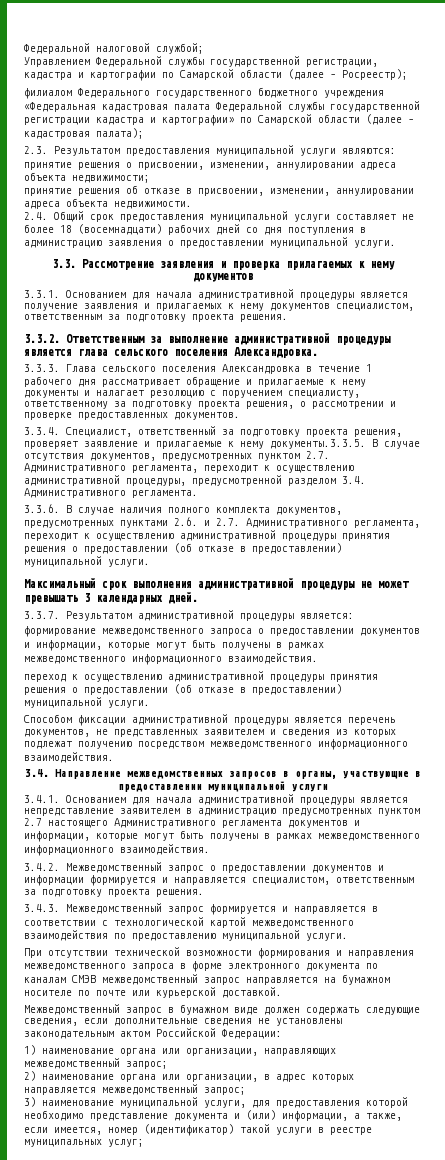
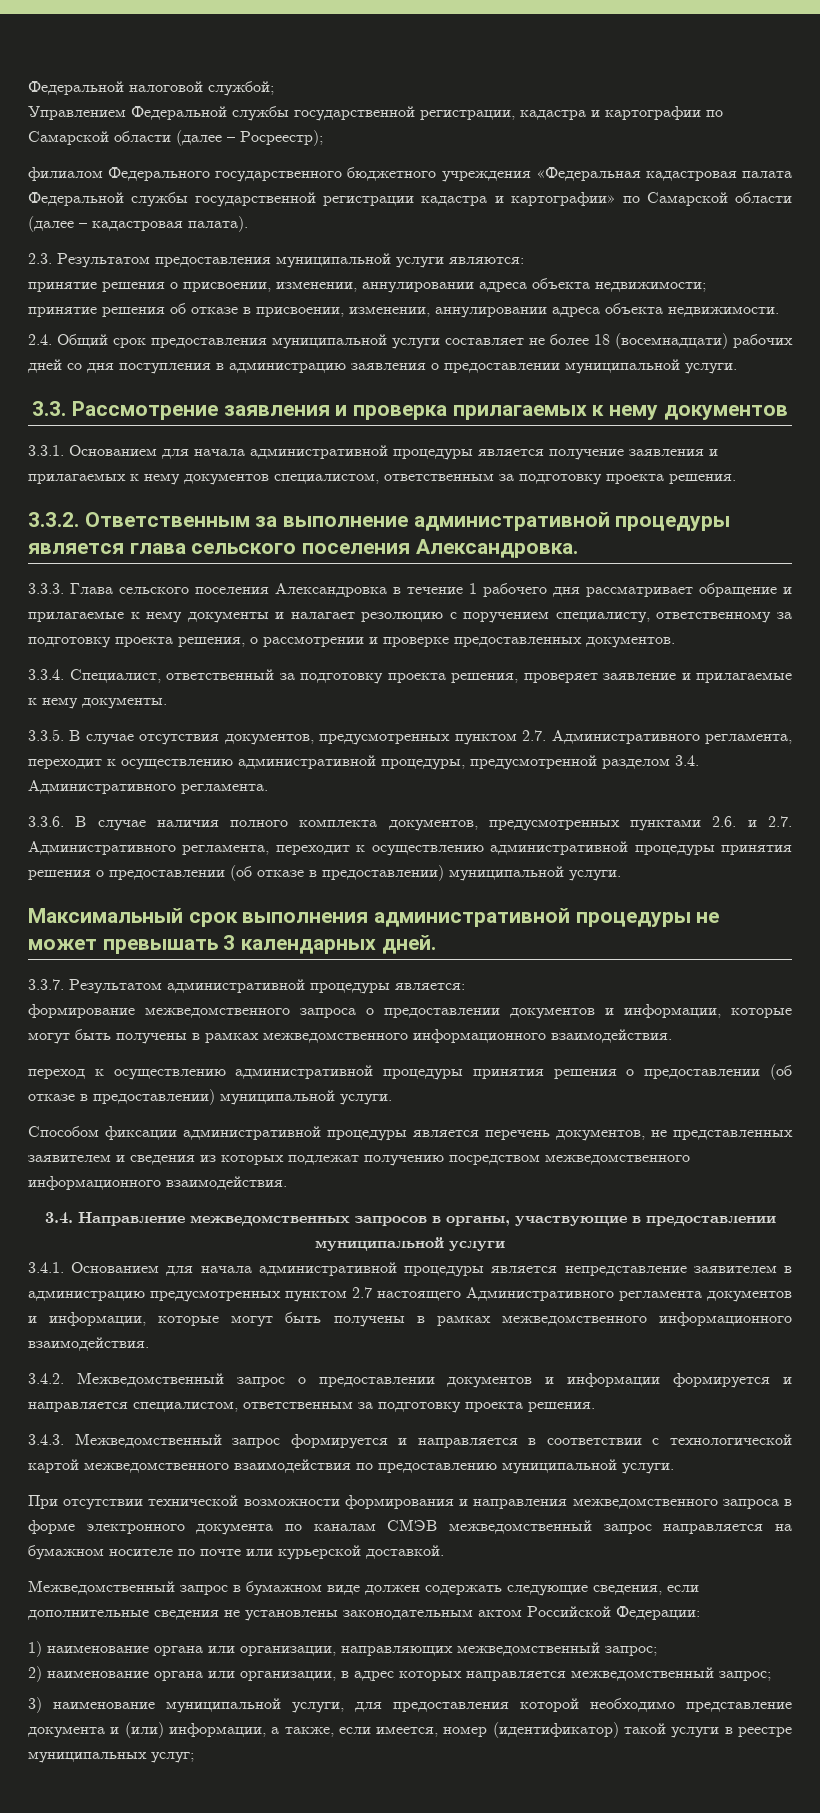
[96,128,144,139] палата); -> [188,216,248,232] палата).
[270,439,366,449] документы.3.3.5. -> [82,697,167,709] [28,729,64,741] документы. // 3.3.5.

